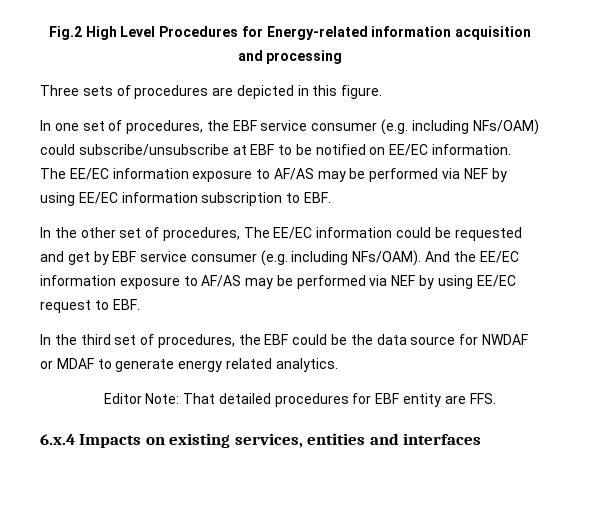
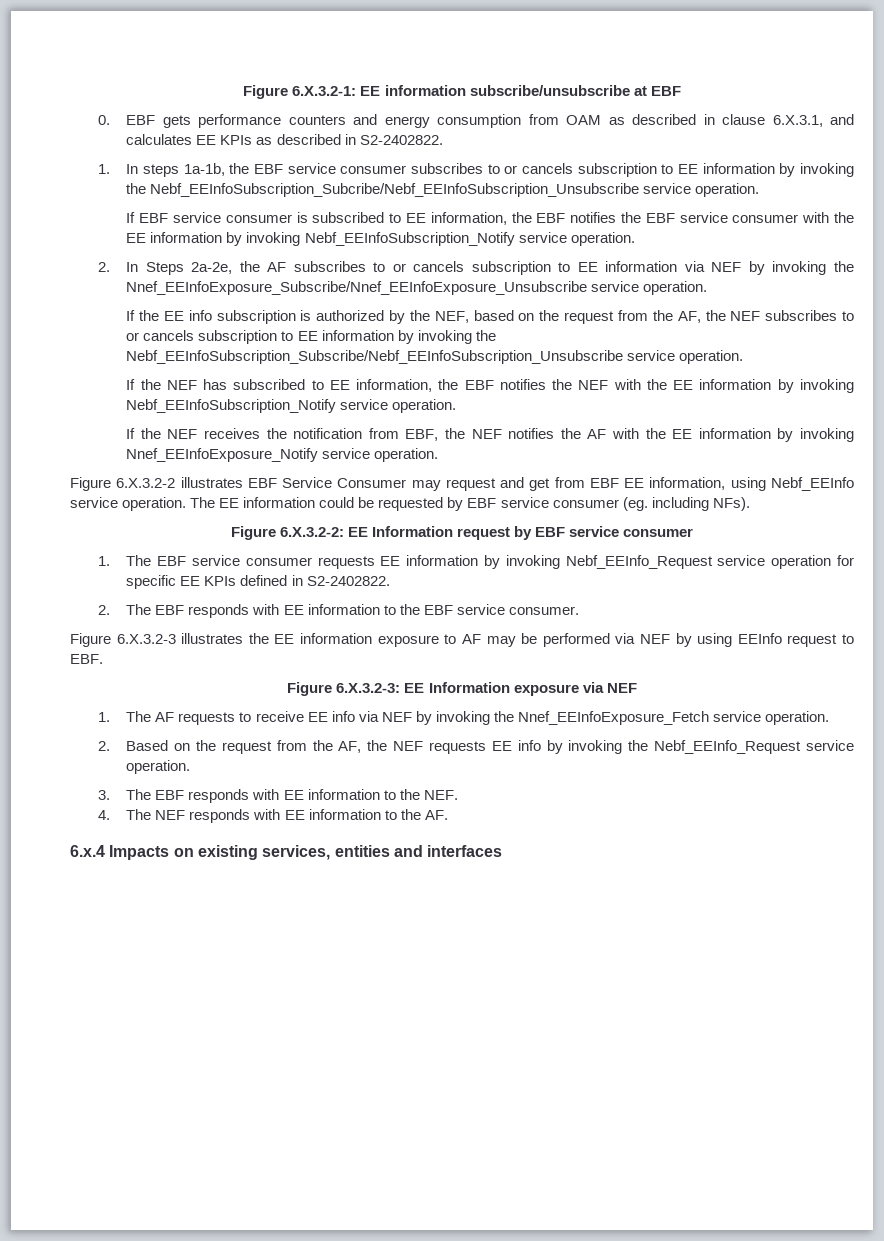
[48,26,532,40] [237,50,343,64] [40,85,383,99] [40,119,539,135] [40,144,512,156] [40,168,507,182] [40,192,331,206] [40,227,522,241] [40,250,519,266] [40,275,516,289] [40,299,140,313] [40,334,528,348] [40,358,338,372] [103,393,496,407] Fig.2 High Level Procedures for Energy-related information acquisition and processing // Three sets of procedures are depicted in this figure. // In one set of procedures, the EBF service consumer (e.g. including NFs/OAM) could subscribe/unsubscribe at EBF to be notified on EE/EC information. The EE/EC information exposure to AF/AS may be performed via NEF by using EE/EC information subscription to EBF. // In the other set of procedures, The EE/EC information could be requested and get by EBF service consumer (e.g. including NFs/OAM). And the EE/EC information exposure to AF/AS may be performed via NEF by using EE/EC request to EBF. // In the third set of procedures, the EBF could be the data source for NWDAF or MDAF to generate energy related analytics. // Editor Note: That detailed procedures for EBF entity are FFS. -> [243,85,681,99] [98,114,855,128] [126,134,443,145] [98,163,854,177] [126,183,760,197] [126,212,855,225] [126,232,635,246] [98,261,855,275] [126,281,708,295] [126,310,854,324] [126,330,496,344] [126,350,744,364] [126,379,854,393] [126,399,457,413] [126,428,855,442] [126,448,439,462] [70,477,854,491] [70,497,750,511] [230,526,694,540] [98,555,854,569] [126,575,390,589] [98,604,579,618] [70,633,854,647] [70,654,103,664] [287,682,637,696] [98,711,829,725] [98,740,854,754] [126,760,191,774] [98,789,458,803] [98,809,448,823] Figure 6.X.3.2-1: EE information subscribe/unsubscribe at EBF // 0. EBF gets performance counters and energy consumption from OAM as described in clause 6.X.3.1, and calculates EE KPIs as described in S2-2402822. // 1. In steps 1a-1b, the EBF service consumer subscribes to or cancels subscription to EE information by invoking the Nebf_EEInfoSubscription_Subcribe/Nebf_EEInfoSubscription_Unsubscribe service operation. // If EBF service consumer is subscribed to EE information, the EBF notifies the EBF service consumer with the EE information by invoking Nebf_EEInfoSubscription_Notify service operation. // 2. In Steps 2a-2e, the AF subscribes to or cancels subscription to EE information via NEF by invoking the Nnef_EEInfoExposure_Subscribe/Nnef_EEInfoExposure_Unsubscribe service operation. // If the EE info subscription is authorized by the NEF, based on the request from the AF, the NEF subscribes to or cancels subscription to EE information by invoking the Nebf_EEInfoSubscription_Subscribe/Nebf_EEInfoSubscription_Unsubscribe service operation. // If the NEF has subscribed to EE information, the EBF notifies the NEF with the EE information by invoking Nebf_EEInfoSubscription_Notify service operation. // If the NEF receives the notification from EBF, the NEF notifies the AF with the EE information by invoking Nnef_EEInfoExposure_Notify service operation. // Figure 6.X.3.2-2 illustrates EBF Service Consumer may request and get from EBF EE information, using Nebf_EEInfo service operation. The EE information could be requested by EBF service consumer (eg. including NFs). // Figure 6.X.3.2-2: EE Information request by EBF service consumer // 1. The EBF service consumer requests EE information by invoking Nebf_EEInfo_Request service operation for specific EE KPIs defined in S2-2402822. // 2. The EBF responds with EE information to the EBF service consumer. // Figure 6.X.3.2-3 illustrates the EE information exposure to AF may be performed via NEF by using EEInfo request to EBF. // Figure 6.X.3.2-3: EE Information exposure via NEF // 1. The AF requests to receive EE info via NEF by invoking the Nnef_EEInfoExposure_Fetch service operation. // 2. Based on the request from the AF, the NEF requests EE info by invoking the Nebf_EEInfo_Request service operation. // 3. The EBF responds with EE information to the NEF. // 4. The NEF responds with EE information to the AF.

